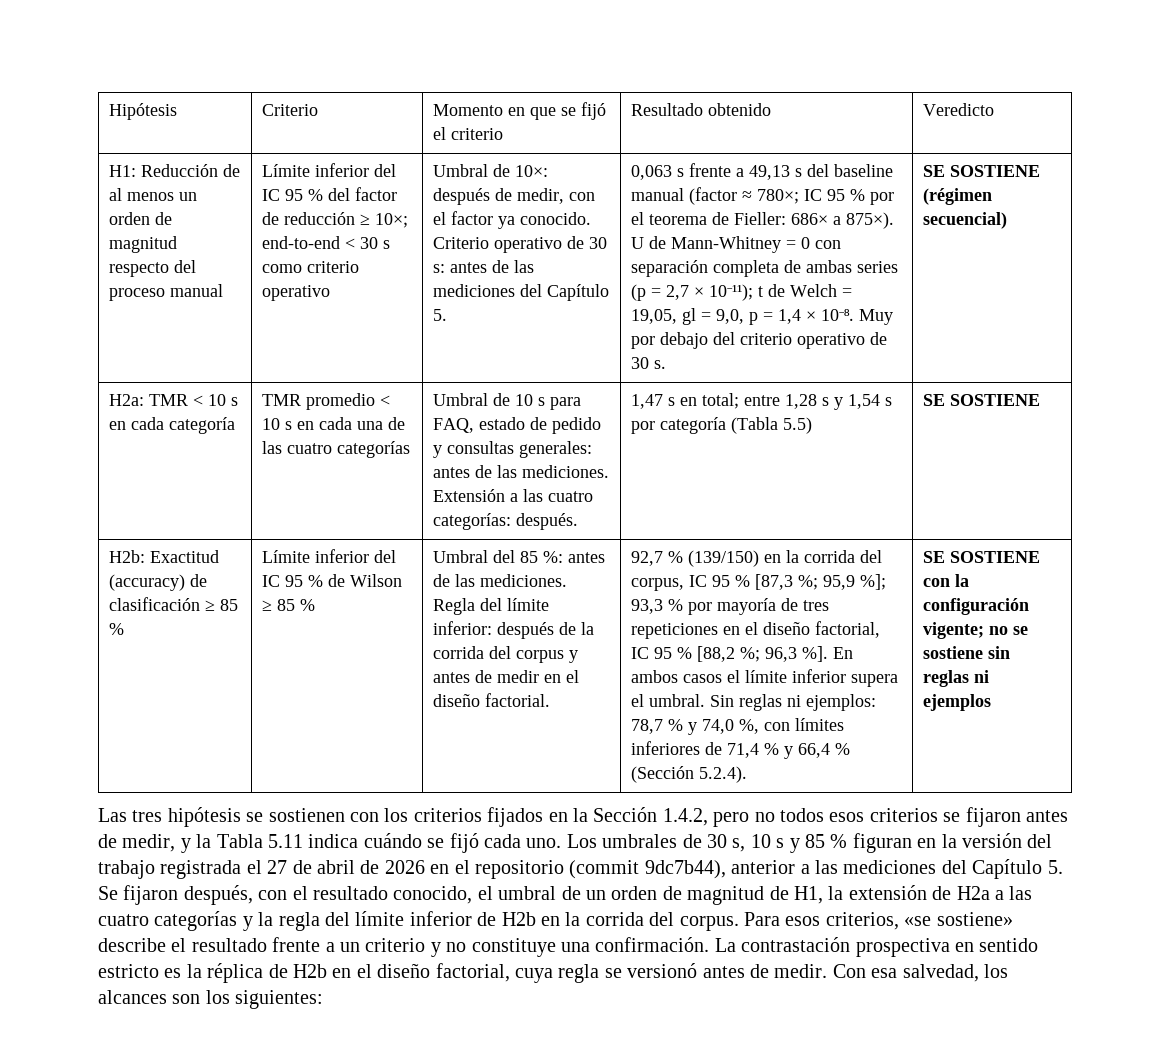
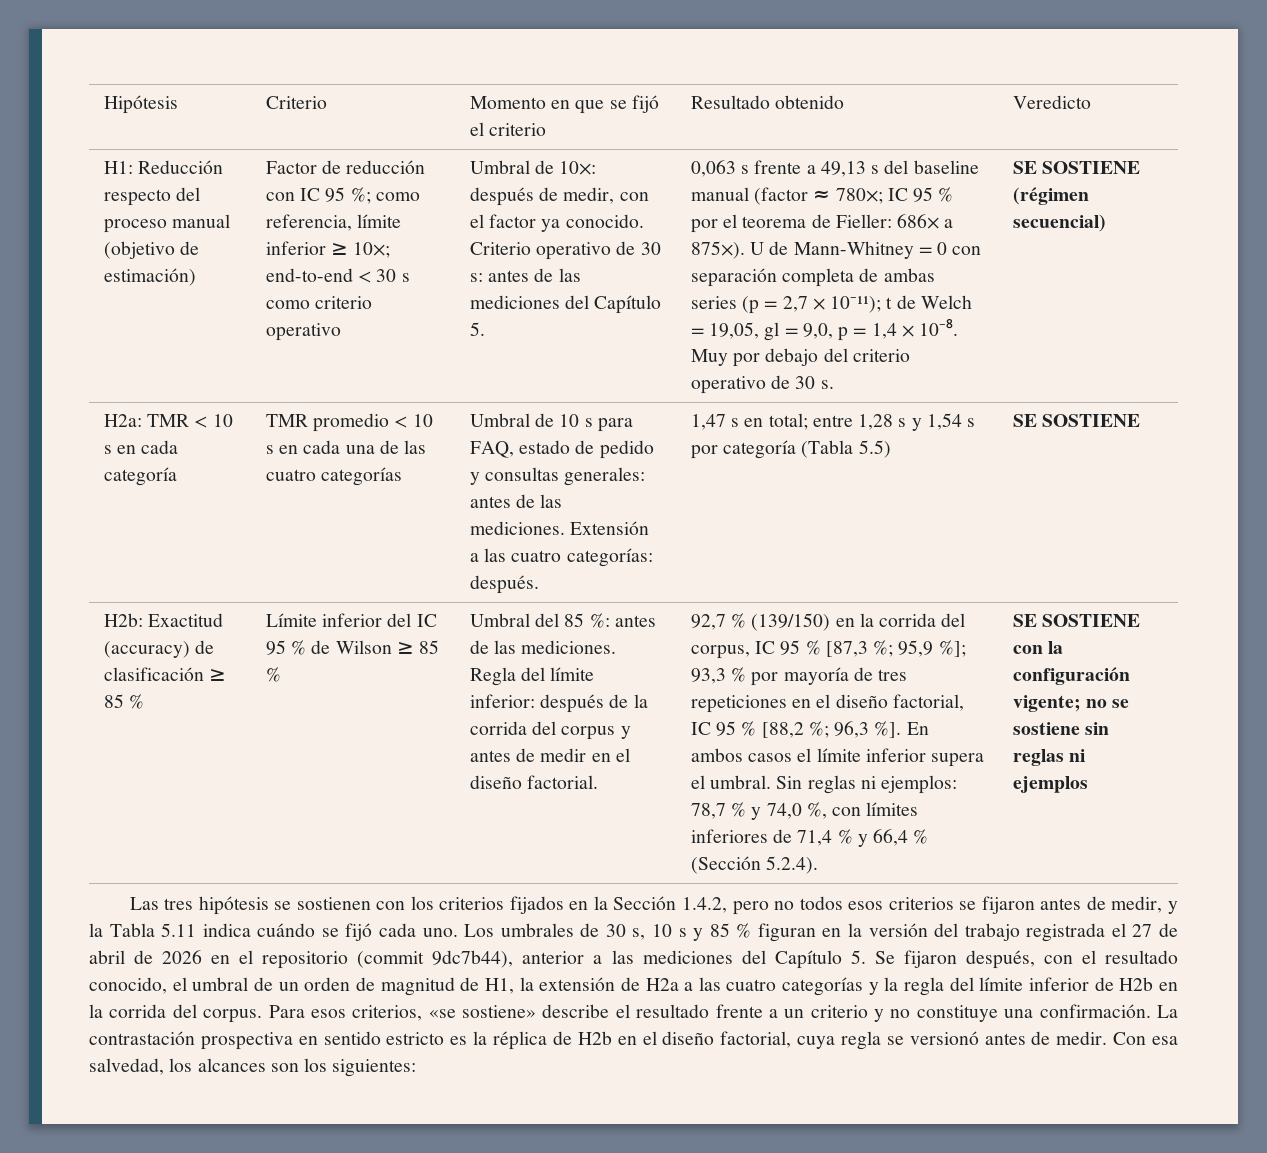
[223,164,241,177] [109,188,198,201] [109,212,173,225] [109,236,178,253] [109,260,197,277] [109,284,224,301] [262,163,397,177] [262,187,398,201] [262,212,356,225] de al menos un orden de magnitud respecto del proceso manual | Límite inferior del IC 95 % del factor de reducción -> [103,187,201,206] [103,214,231,233] [103,241,200,259] [103,268,196,286] [265,160,426,174] [265,187,420,204] [265,214,402,231] [265,241,326,255] respecto del proceso manual (objetivo de estimación) | Factor de reducción con IC 95 %; como referencia, límite inferior

